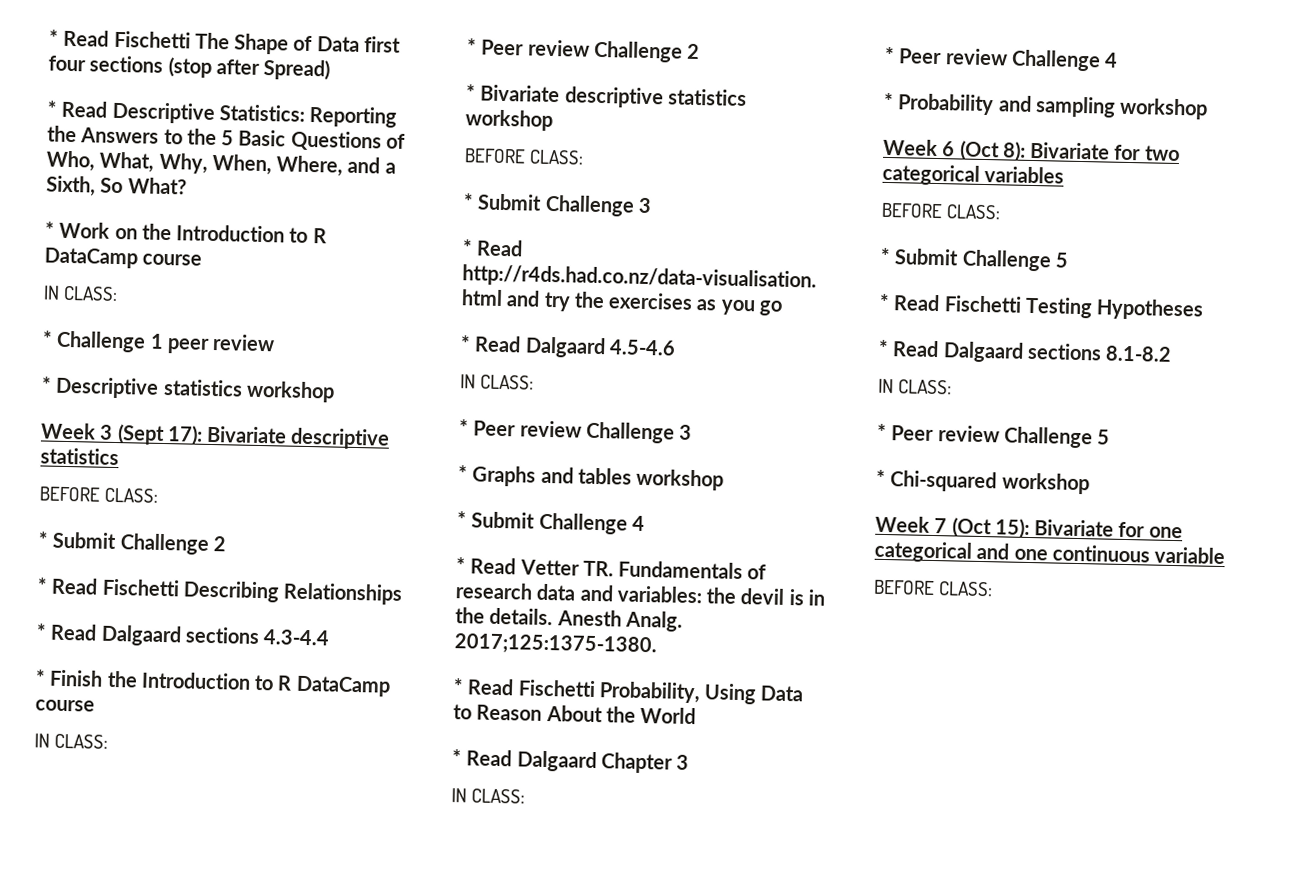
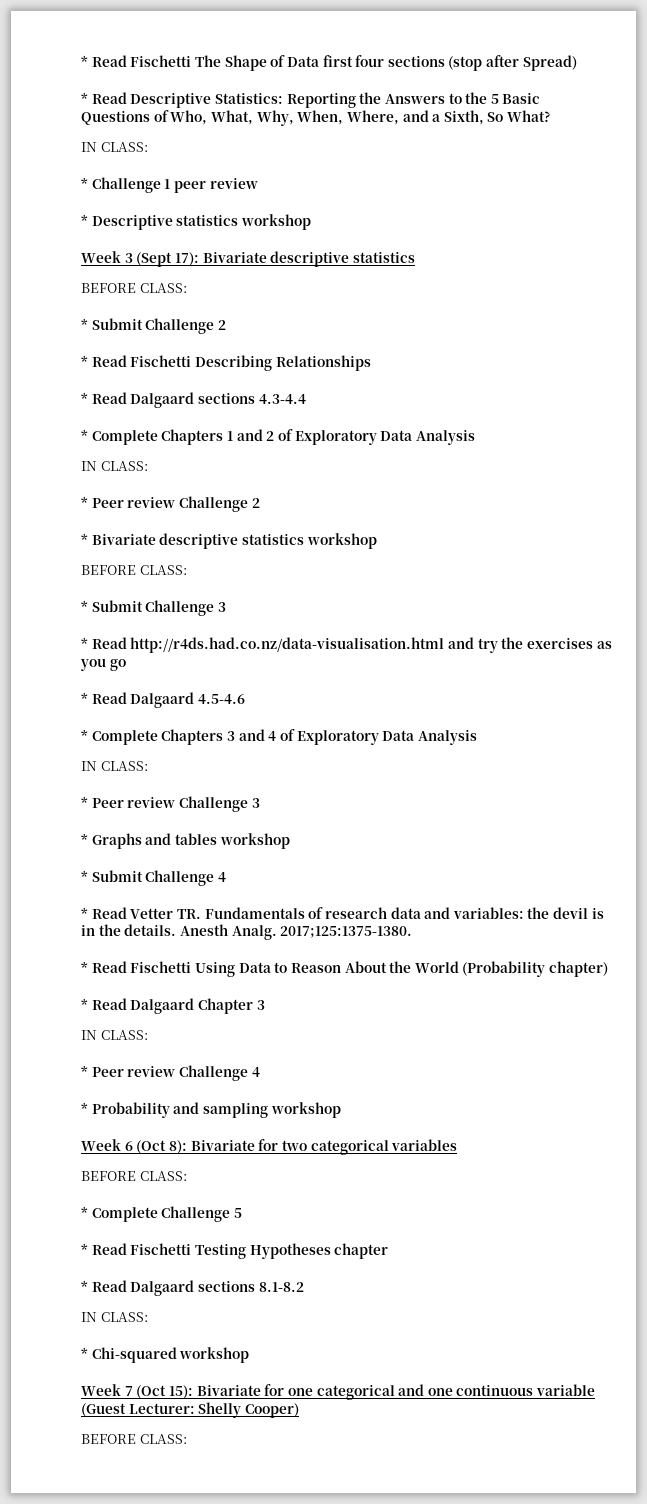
[45,221,327,244] [44,247,203,269] // * Work on the Introduction to R DataCamp course -> (551, 116) none
[49,669,391,697] [35,699,95,712] Finish the Introduction to R DataCamp course -> [91,429,475,445] Complete Chapters 1 and 2 of Exploratory Data Analysis
(676, 347) none -> [81,729,477,745] // * Complete Chapters 3 and 4 of Exploratory Data Analysis
[598,681,701,704] Probability, -> (192, 967) none
(697, 715) none -> [462,961,609,977] (Probability chapter)
[894,248,960,266] Submit -> [91,1207,158,1222] Complete
(1205, 309) none -> [334,1243,389,1259] chapter
[877,423,1111,449] // * Peer review Challenge 5 -> (148, 1317) none
(1226, 555) none -> [81,1402,299,1418] (Guest Lecturer: Shelly Cooper)

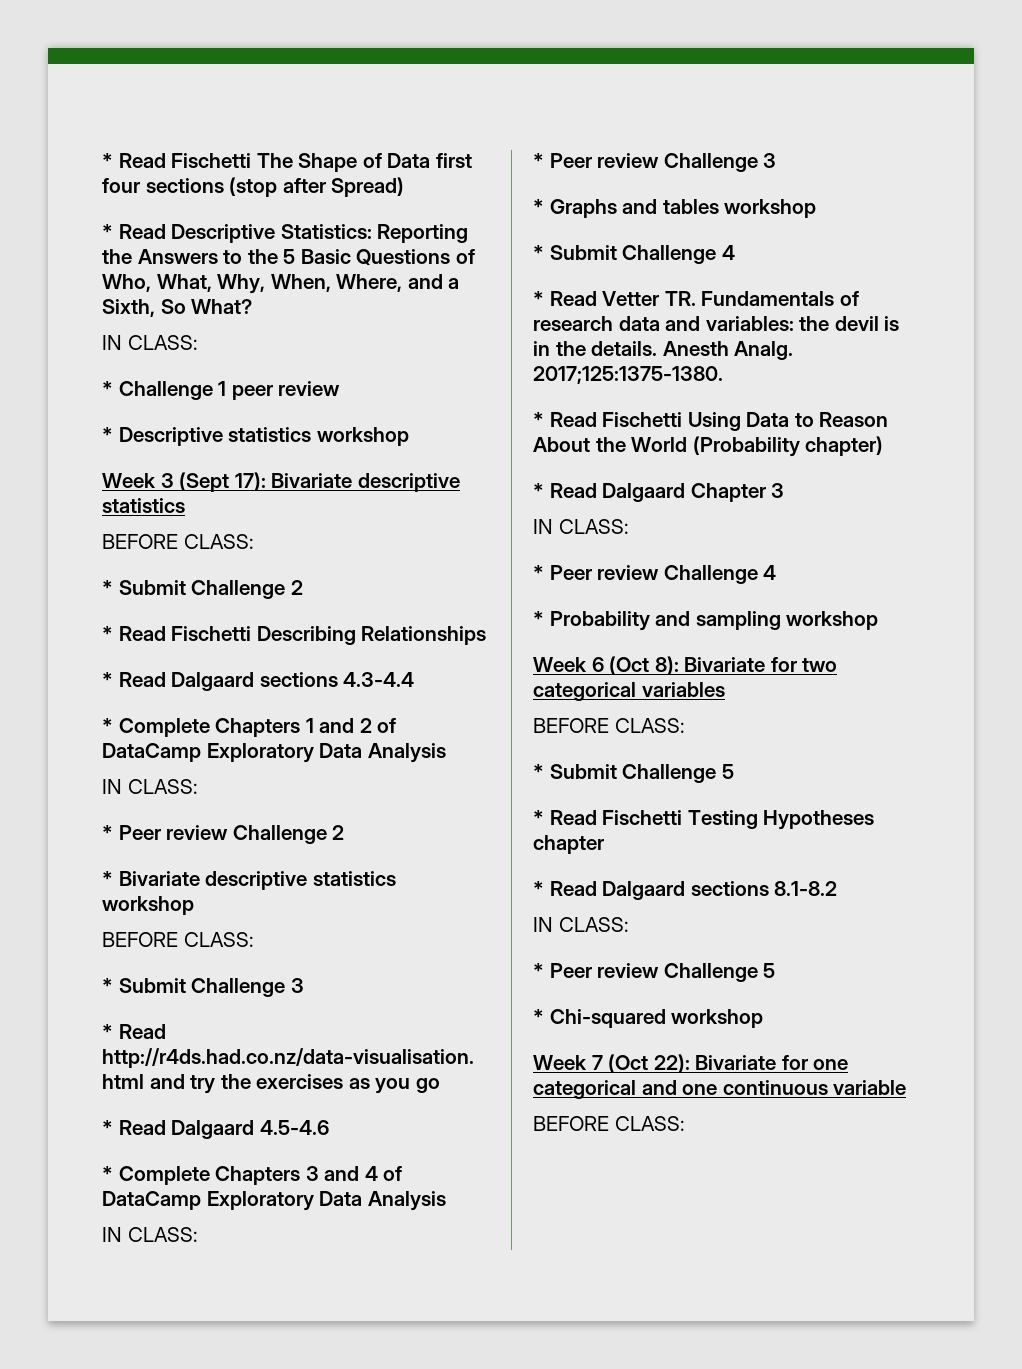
(293, 435) none -> [102,743,201,762] DataCamp
(295, 735) none -> [102,1191,201,1210] DataCamp
[91,1207,158,1222] Complete -> [549,764,617,779] Submit
(148, 1317) none -> [533,963,776,982] // * Peer review Challenge 5
[168,1385,193,1399] 15): -> [653,1054,690,1073] 22):
[81,1402,299,1418] (Guest Lecturer: Shelly Cooper) -> (907, 1087) none

